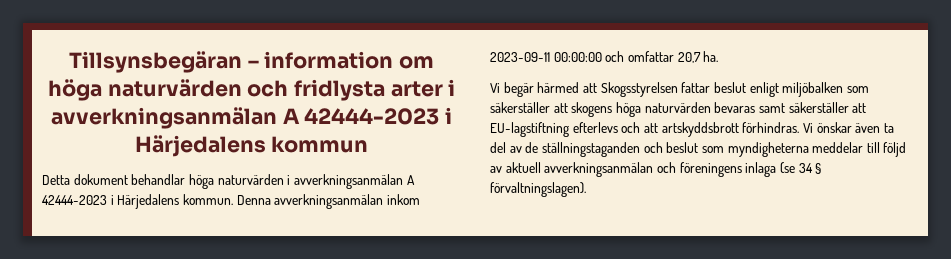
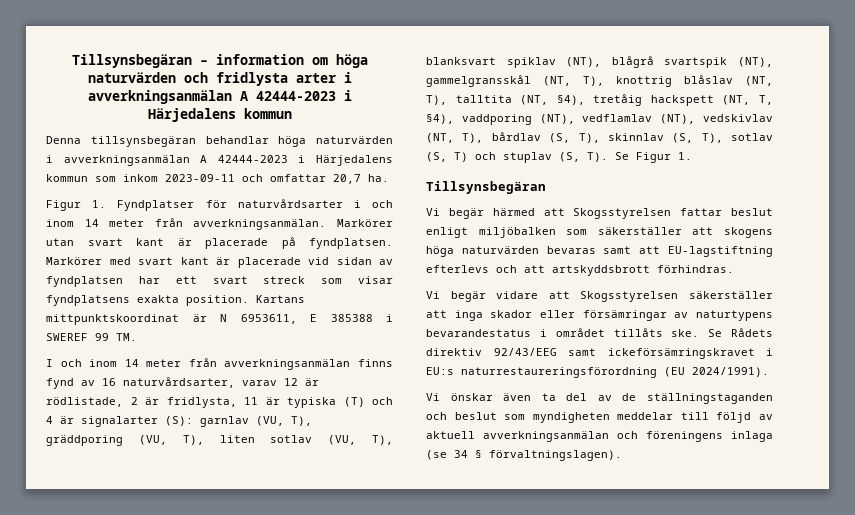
[42,174,128,185] Detta dokument -> [46,136,196,147] Denna tillsynsbegäran
[182,194,384,209] kommun. Denna avverkningsanmälan -> [46,174,116,182] kommun som
[553,52,602,62] 00:00:00 -> (235, 178) none
(719, 56) none -> [46,199,393,211] [46,218,393,230] [46,237,393,249] [46,257,393,268] [46,276,393,287] [46,295,305,306] [46,314,393,325] [46,333,137,341] [46,358,393,370] [46,377,319,389] [46,397,393,408] [46,416,312,427] [46,435,393,446] [426,56,773,68] [426,75,773,87] [426,94,773,106] [426,114,773,125] [426,132,773,143] [426,152,692,163] [426,181,546,194] // Figur 1. Fyndplatser för naturvårdsarter i och inom 14 meter från avverkningsanmälan. Markörer utan svart kant är placerade på fyndplatsen. Markörer med svart kant är placerade vid sidan av fyndplatsen har ett svart streck som visar fyndplatsens exakta position. Kartans mittpunktskoordinat är N 6953611, E 385388 i SWEREF 99 TM. // I och inom 14 meter från avverkningsanmälan finns fynd av 16 naturvårdsarter, varav 12 är rödlistade, 2 är fridlysta, 11 är typiska (T) och 4 är signalarter (S): garnlav (VU, T), gräddporing (VU, T), liten sotlav (VU, T), blanksvart spiklav (NT), blågrå svartspik (NT), gammelgransskål (NT, T), knottrig blåslav (NT, T), talltita (NT, §4), tretåig hackspett (NT, T, §4), vaddporing (NT), vedflamlav (NT), vedskivlav (NT, T), bårdlav (S, T), skinnlav (S, T), sotlav (S, T) och stuplav (S, T). Se Figur 1. // Tillsynsbegäran
[788,102,849,113] säkerställer -> (632, 250) none
(800, 127) none -> [426,291,773,302] [426,310,773,321] [426,328,773,337] [426,348,773,359] [426,367,769,378] // Vi begär vidare att Skogsstyrelsen säkerställer att inga skador eller försämringar av naturtypens bevarandestatus i området tillåts ske. Se Rådets direktiv 92/43/EEG samt ickeförsämringskravet i EU:s naturrestaureringsförordning (EU 2024/1991). //
[727,142,809,157] myndigheterna -> [532,412,610,423] myndigheten

